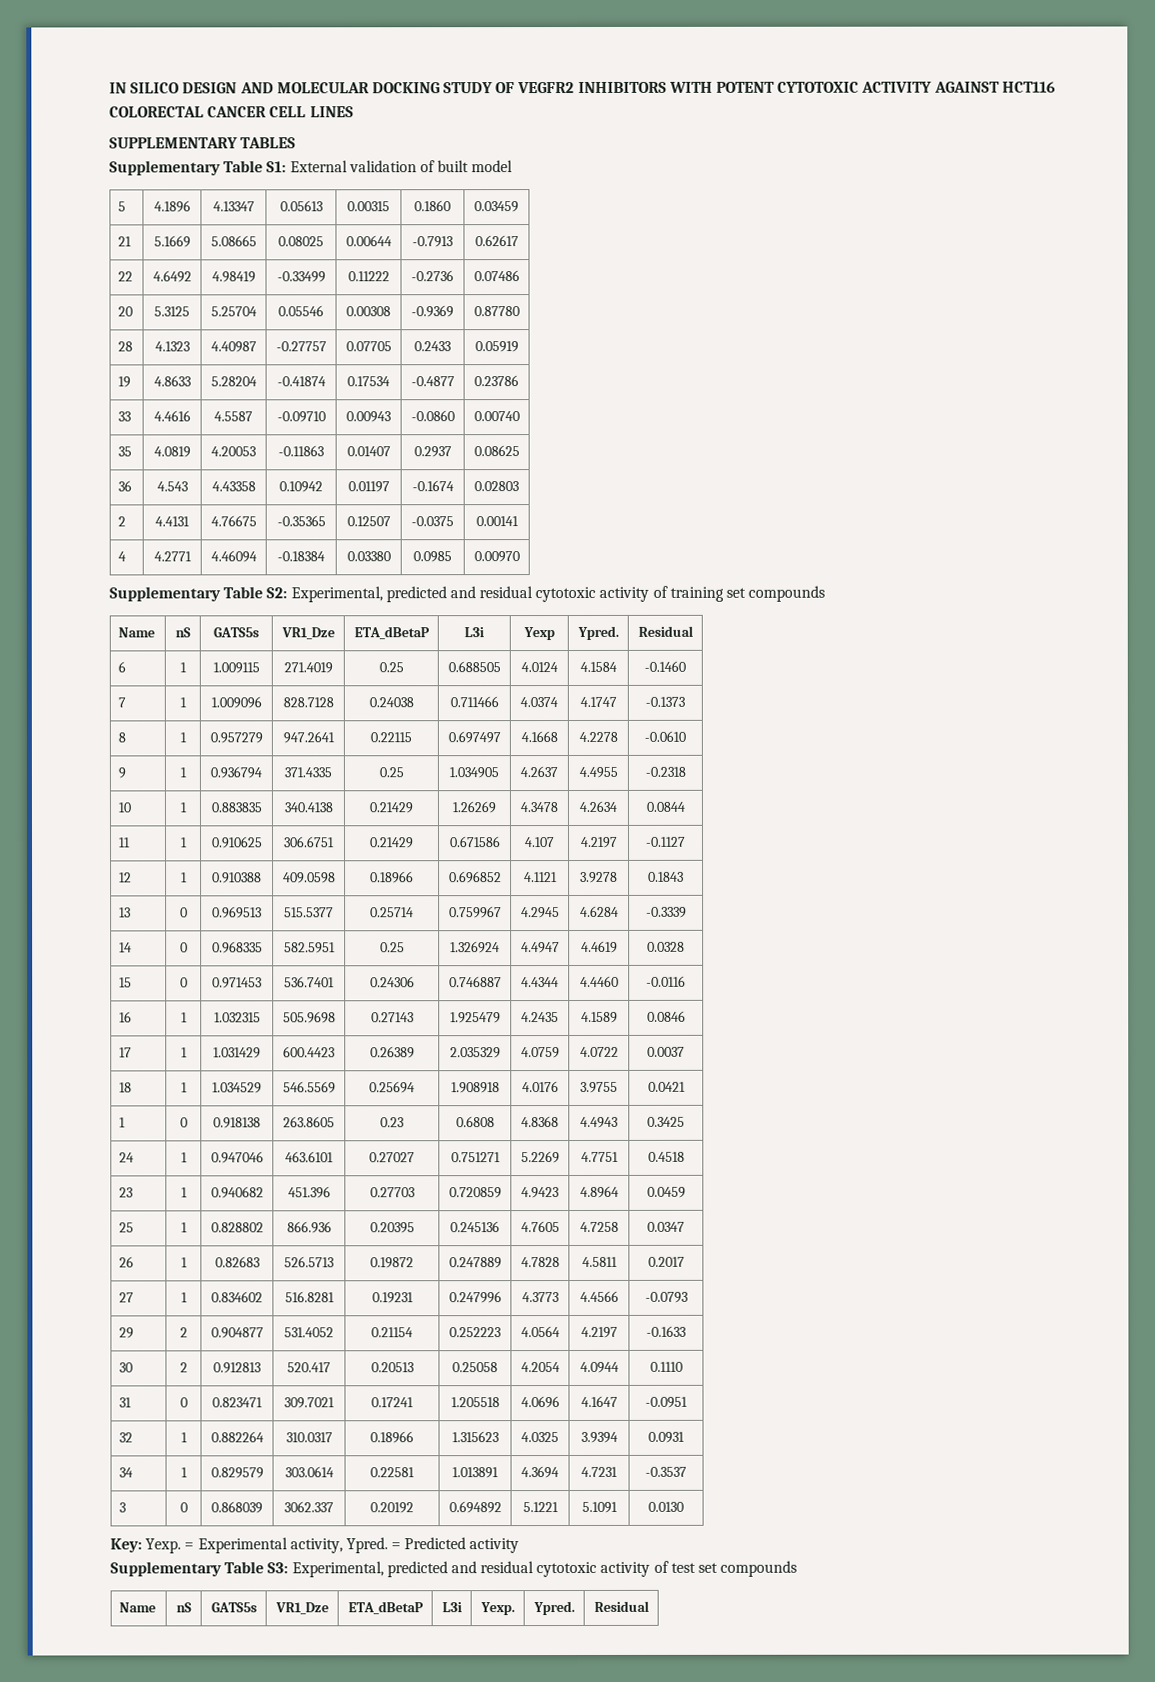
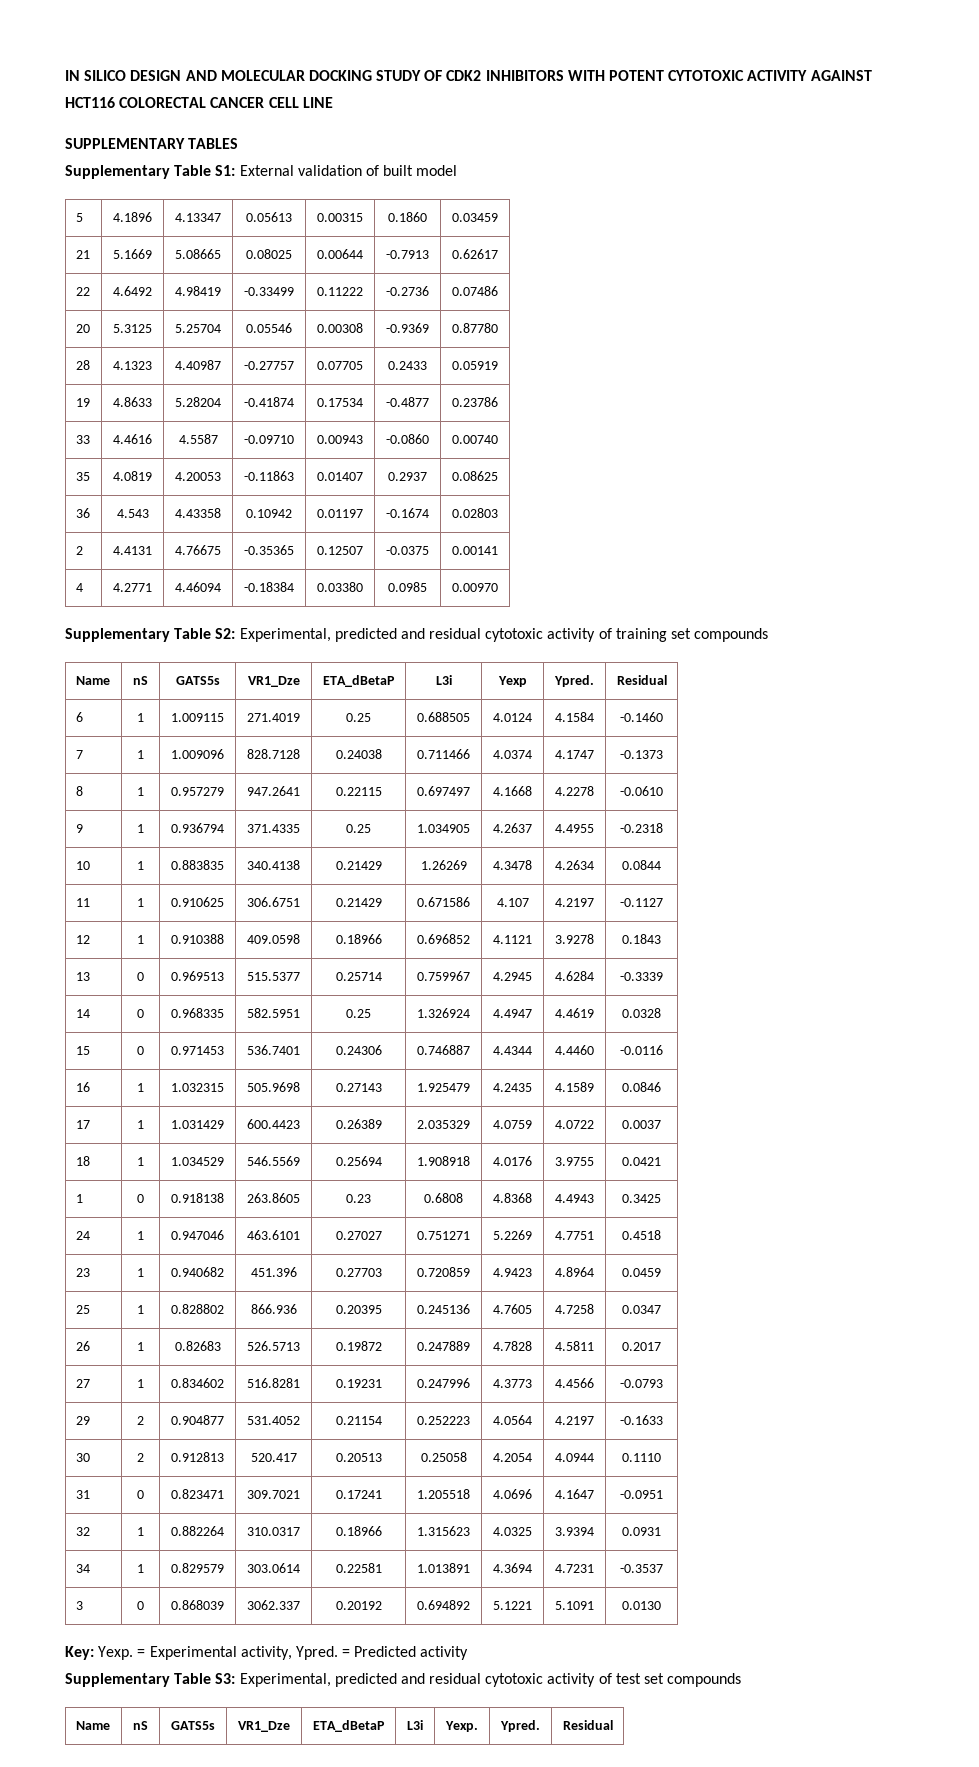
[517,82,575,94] VEGFR2 -> [446,70,482,81] CDK2
[309,106,354,118] LINES -> [302,97,333,108] LINE

